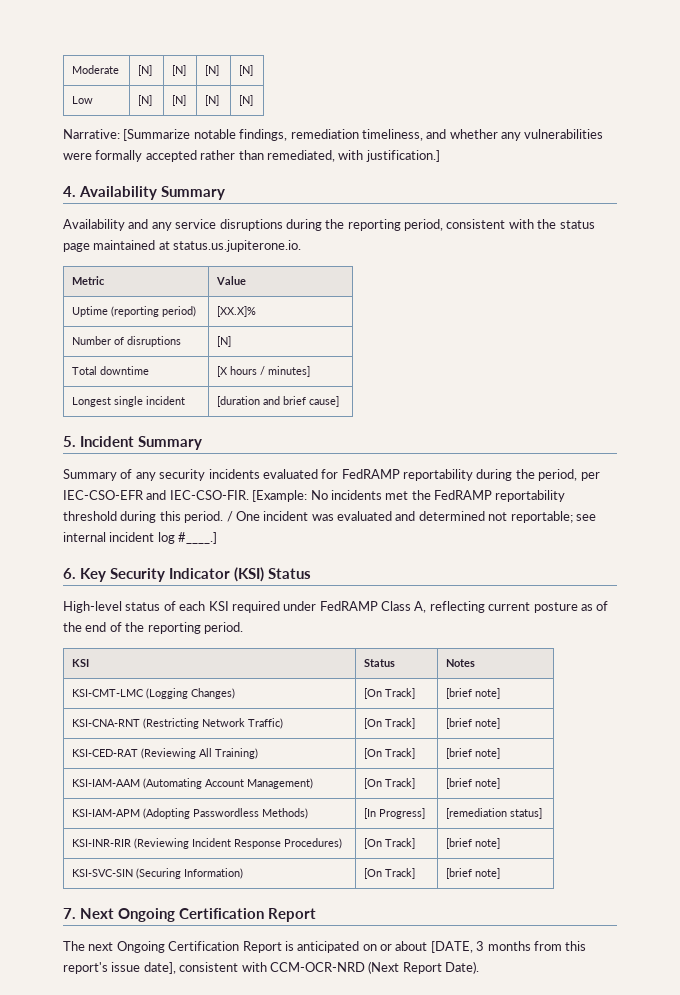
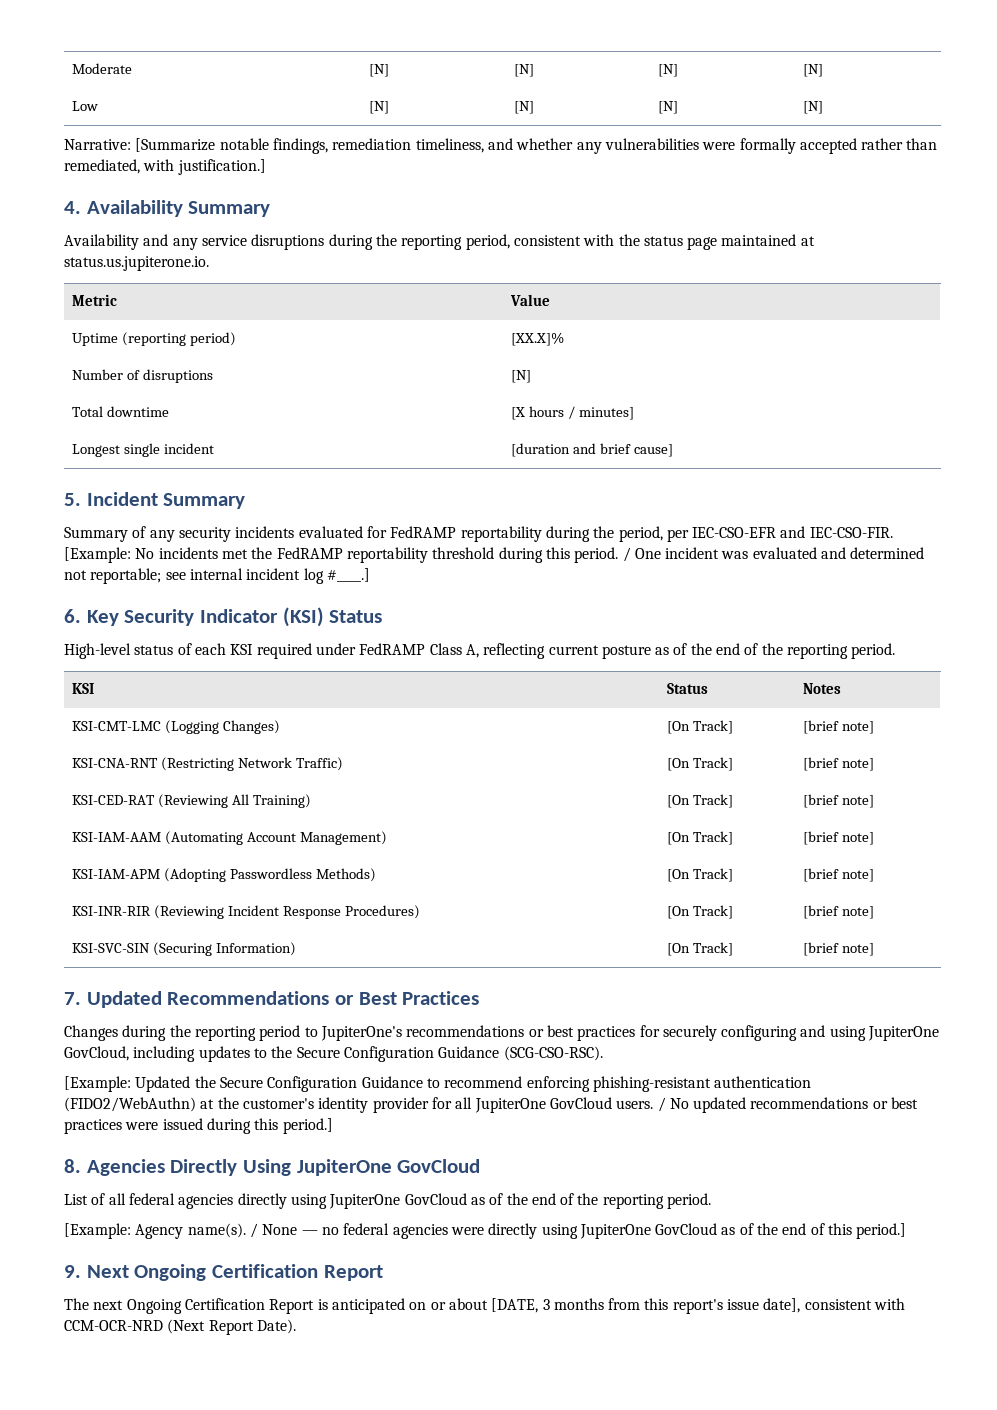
[364,808,426,819] [446,808,543,819] [In Progress] | [remediation status] -> [667,868,734,882] [803,868,875,882] [On Track] | [brief note]
(76, 913) none -> [86,991,480,1008] [64,1025,940,1041] [64,1046,603,1062] [64,1076,812,1092] [64,1097,919,1113] [64,1118,333,1134] [64,1159,481,1176] [64,1193,712,1209] [64,1223,907,1239] [64,1265,81,1278] Updated Recommendations or Best Practices // Changes during the reporting period to JupiterOne's recommendations or best practices for securely configuring and using JupiterOne GovCloud, including updates to the Secure Configuration Guidance (SCG-CSO-RSC). // [Example: Updated the Secure Configuration Guidance to recommend enforcing phishing-resistant authentication (FIDO2/WebAuthn) at the customer's identity provider for all JupiterOne GovCloud users. / No updated recommendations or best practices were issued during this period.] // 8. Agencies Directly Using JupiterOne GovCloud // List of all federal agencies directly using JupiterOne GovCloud as of the end of the reporting period. // [Example: Agency name(s). / None — no federal agencies were directly using JupiterOne GovCloud as of the end of this period.] // 9.

